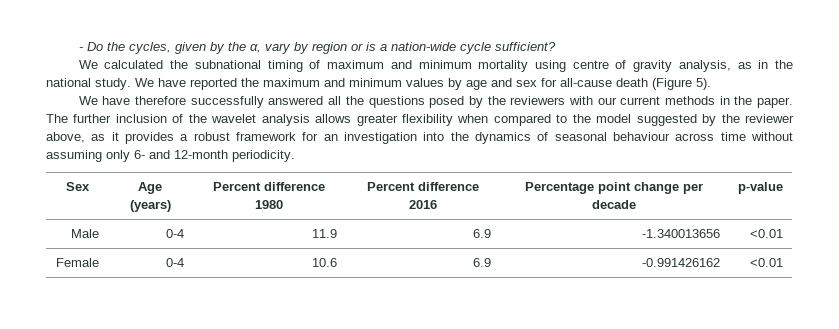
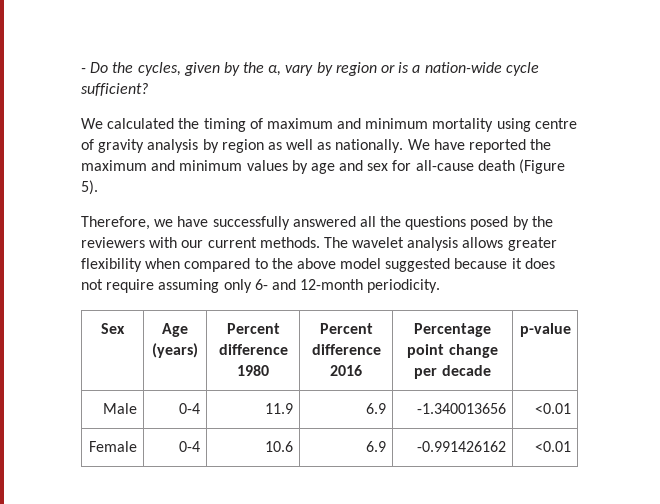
[194,60,261,69] subnational -> (200, 123) none
[678,60,794,72] [46,78,131,90] analysis, as in the national study. -> [147,139,404,153] analysis by region as well as nationally.
[78,96,187,105] We have therefore -> [81,216,209,230] Therefore, we have
[664,96,793,108] [46,114,207,123] methods in the paper. The further inclusion of the -> [259,237,348,248] methods. The
(591, 118) none -> [296,258,336,269] above
[702,114,795,126] [46,132,793,144] by the reviewer above, as it provides a robust framework for an investigation into the dynamics of seasonal behaviour across time without -> [454,258,555,269] [81,279,155,293] because it does not require

